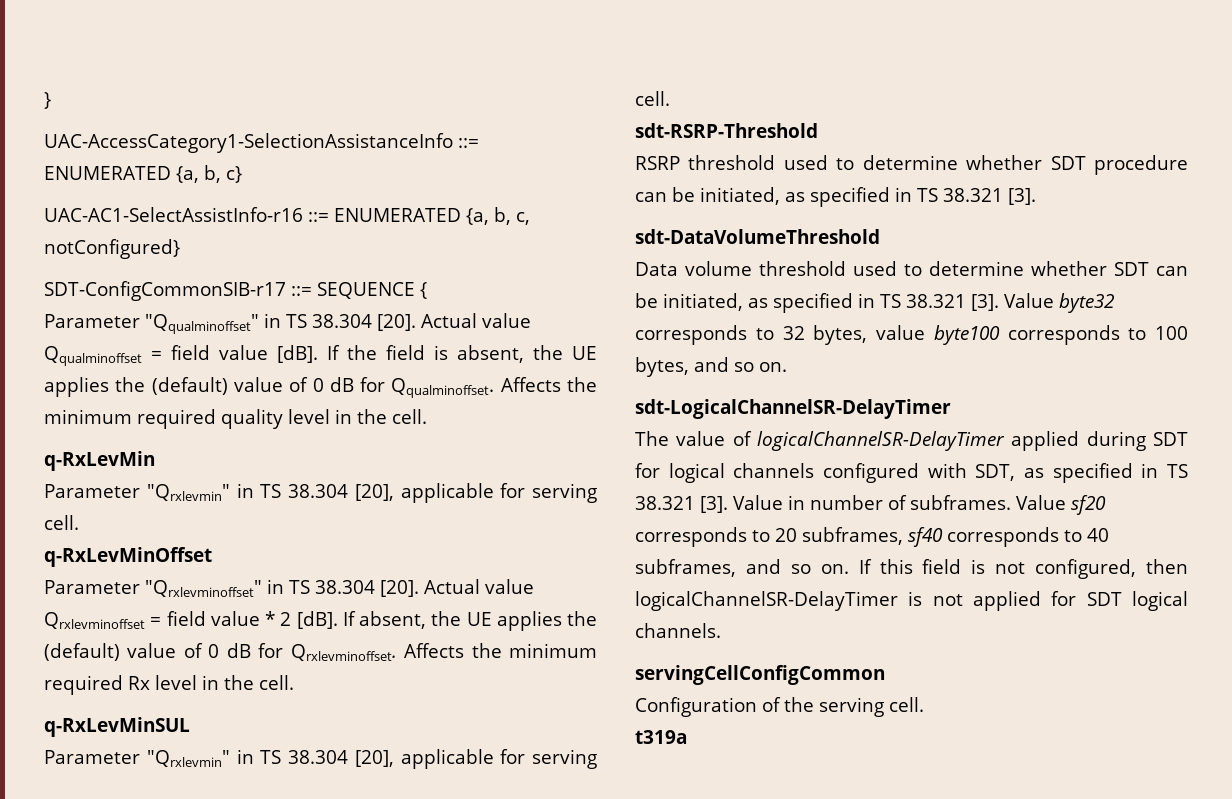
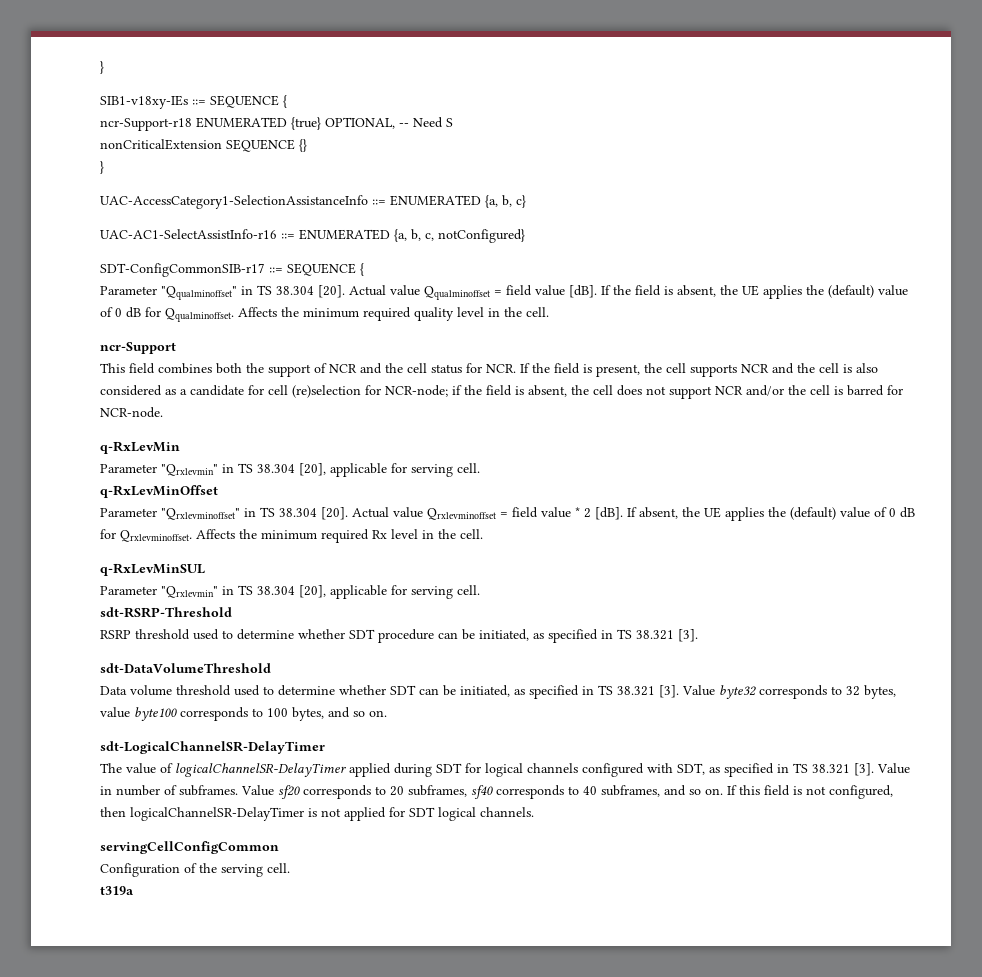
[44,92,51,109] } -> [100,61,104,74] [100,95,287,109] [100,117,453,131] [100,139,307,152] [100,161,104,174] } // SIB1-v18xy-IEs ::= SEQUENCE { // ncr-Support-r18 ENUMERATED {true} OPTIONAL, -- Need S // nonCriticalExtension SEQUENCE {} // }
(427, 416) none -> [100,342,176,354] [100,363,878,377] [100,385,903,399] [100,407,163,418] // ncr-Support // This field combines both the support of NCR and the cell status for NCR. If the field is present, the cell supports NCR and the cell is also considered as a candidate for cell (re)selection for NCR-node; if the field is absent, the cell does not support NCR and/or the cell is barred for NCR-node.

